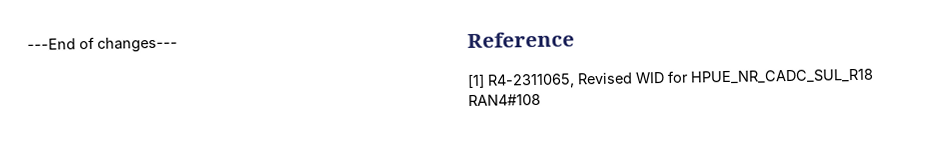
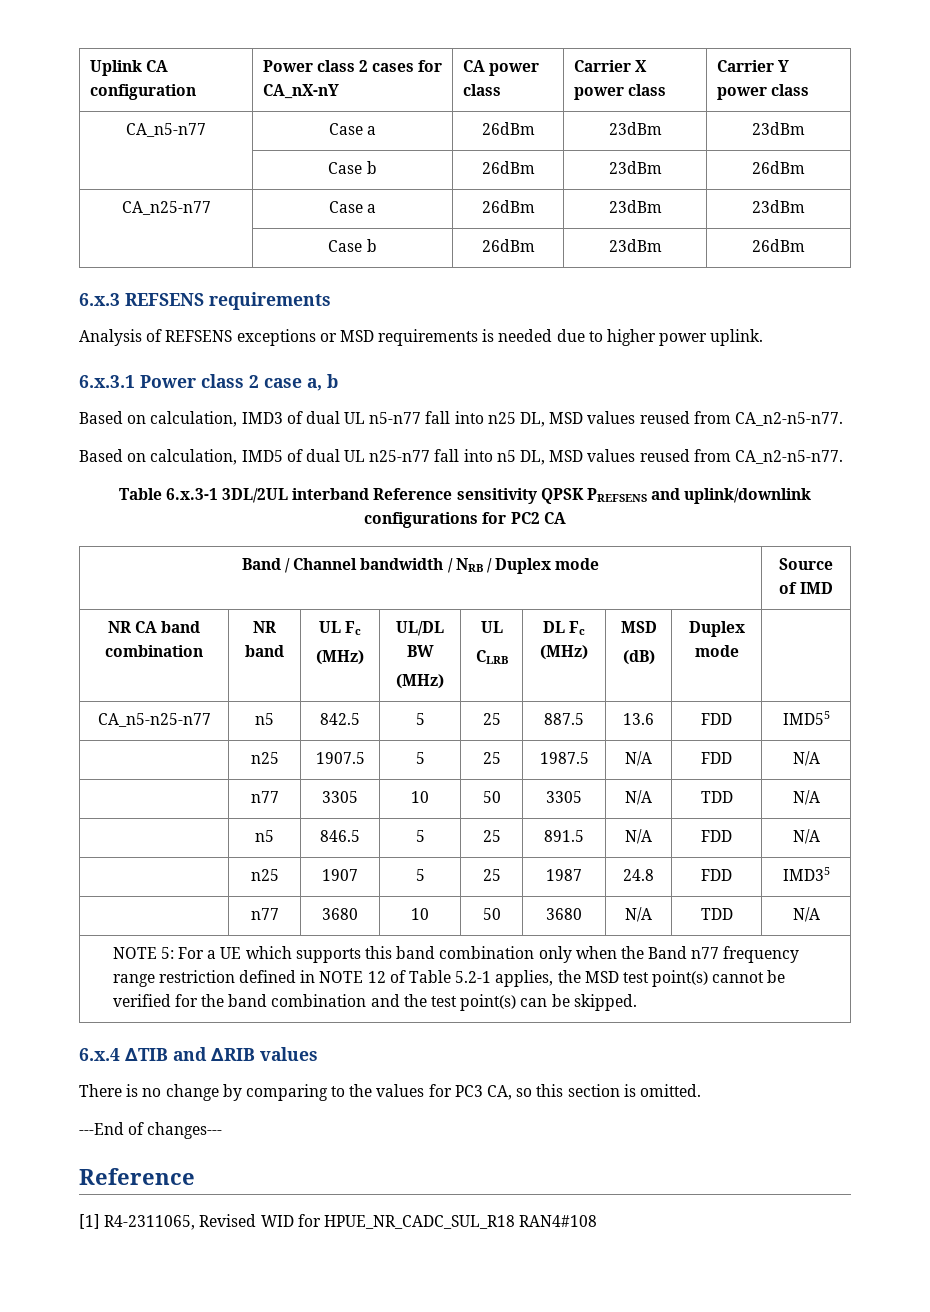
(27, 44) none -> [89,60,168,76] [89,84,196,100] [262,60,443,72] [262,84,339,99] [462,60,539,76] [462,84,501,96] [573,60,647,72] [573,84,666,100] [716,60,789,72] [716,84,809,100] [126,123,206,137] [328,123,377,135] [481,122,535,135] [608,122,662,135] [752,122,805,135] [328,161,377,174] [481,161,535,174] [608,161,662,174] [752,161,805,174] [121,201,211,215] [328,201,377,213] [481,200,535,213] [608,200,662,213] [752,200,805,213] [328,239,377,252] [481,239,535,252] [608,239,662,252] [752,239,805,252] [79,292,331,310] [79,329,764,346] [79,374,338,391] [79,411,843,427] [79,449,843,465] [118,488,812,504] [364,512,566,528] [241,558,600,574] [779,558,833,570] [779,582,833,594] [107,621,201,633] [105,645,203,657] [253,621,277,633] [245,645,284,657] [318,621,362,635] [316,650,364,665] [396,621,444,636] [406,645,434,657] [396,674,444,689] [480,621,503,633] [475,650,508,664] [542,621,586,635] [540,645,588,660] [620,621,657,633] [622,650,655,665] [688,621,745,637] [694,645,739,657] [97,713,211,727] [255,713,274,725] [320,713,360,725] [415,713,425,725] [482,713,501,725] [544,713,584,725] [623,713,654,725] [701,713,732,725] [782,711,830,725] [250,752,279,764] [315,752,365,764] [415,752,425,764] [482,752,501,764] [539,752,589,764] [625,751,652,766] [701,752,732,764] [792,751,820,766] [250,791,279,803] [322,791,358,803] [411,791,429,803] [482,791,501,803] [546,791,582,803] [625,790,652,805] [700,791,733,803] [792,790,820,805] [255,830,274,842] [320,830,360,842] [415,830,425,842] [482,830,501,842] [544,830,584,842] [625,829,652,844] [701,830,732,842] [792,829,820,844] [250,869,279,881] [322,869,358,881] [415,869,425,881] [482,869,501,881] [546,869,582,881] [623,869,654,881] [701,869,732,881] [782,867,830,881] [250,908,279,920] [322,908,358,920] [411,908,429,920] [482,908,501,920] [546,908,582,920] [625,907,652,922] [700,908,733,920] [792,907,820,922] [112,946,800,963] [112,970,786,987] [112,994,637,1011] [79,1047,318,1061] [79,1084,701,1101] Uplink CA configuration | Power class 2 cases for CA_nX-nY | CA power class | Carrier X power class | Carrier Y power class // CA_n5-n77 | Case a | 26dBm | 23dBm | 23dBm // | Case b | 26dBm | 23dBm | 26dBm // CA_n25-n77 | Case a | 26dBm | 23dBm | 23dBm // | Case b | 26dBm | 23dBm | 26dBm // 6.x.3 REFSENS requirements // Analysis of REFSENS exceptions or MSD requirements is needed due to higher power uplink. // 6.x.3.1 Power class 2 case a, b // Based on calculation, IMD3 of dual UL n5-n77 fall into n25 DL, MSD values reused from CA_n2-n5-n77. // Based on calculation, IMD5 of dual UL n25-n77 fall into n5 DL, MSD values reused from CA_n2-n5-n77. // Table 6.x.3-1 3DL/2UL interband Reference sensitivity QPSK PREFSENS and uplink/downlink configurations for PC2 CA // Band / Channel bandwidth / NRB / Duplex mode | Source of IMD // NR CA band combination | NR band | UL Fc // (MHz) | UL/DL BW // (MHz) | UL // CLRB | DL Fc (MHz) | MSD // (dB) | Duplex mode | // CA_n5-n25-n77 | n5 | 842.5 | 5 | 25 | 887.5 | 13.6 | FDD | IMD55 // | n25 | 1907.5 | 5 | 25 | 1987.5 | N/A | FDD | N/A // | n77 | 3305 | 10 | 50 | 3305 | N/A | TDD | N/A // | n5 | 846.5 | 5 | 25 | 891.5 | N/A | FDD | N/A // | n25 | 1907 | 5 | 25 | 1987 | 24.8 | FDD | IMD35 // | n77 | 3680 | 10 | 50 | 3680 | N/A | TDD | N/A // NOTE 5: For a UE which supports this band combination only when the Band n77 frequency range restriction defined in NOTE 12 of Table 5.2-1 applies, the MSD test point(s) cannot be verified for the band combination and the test point(s) can be skipped. // 6.x.4 ∆TIB and ∆RIB values // There is no change by comparing to the values for PC3 CA, so this section is omitted. //

